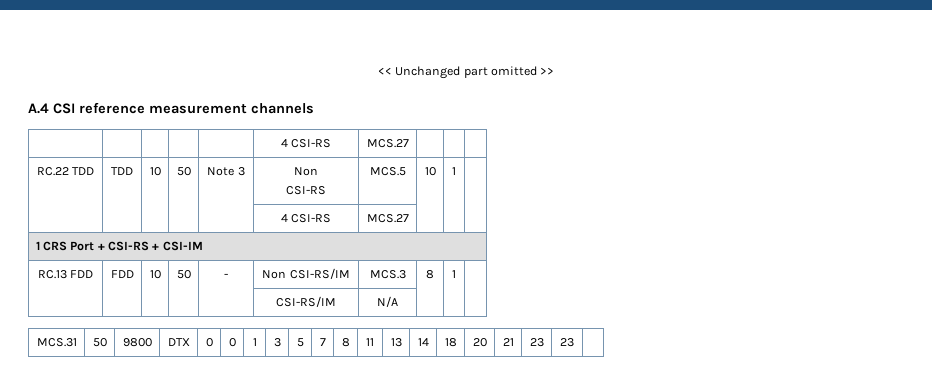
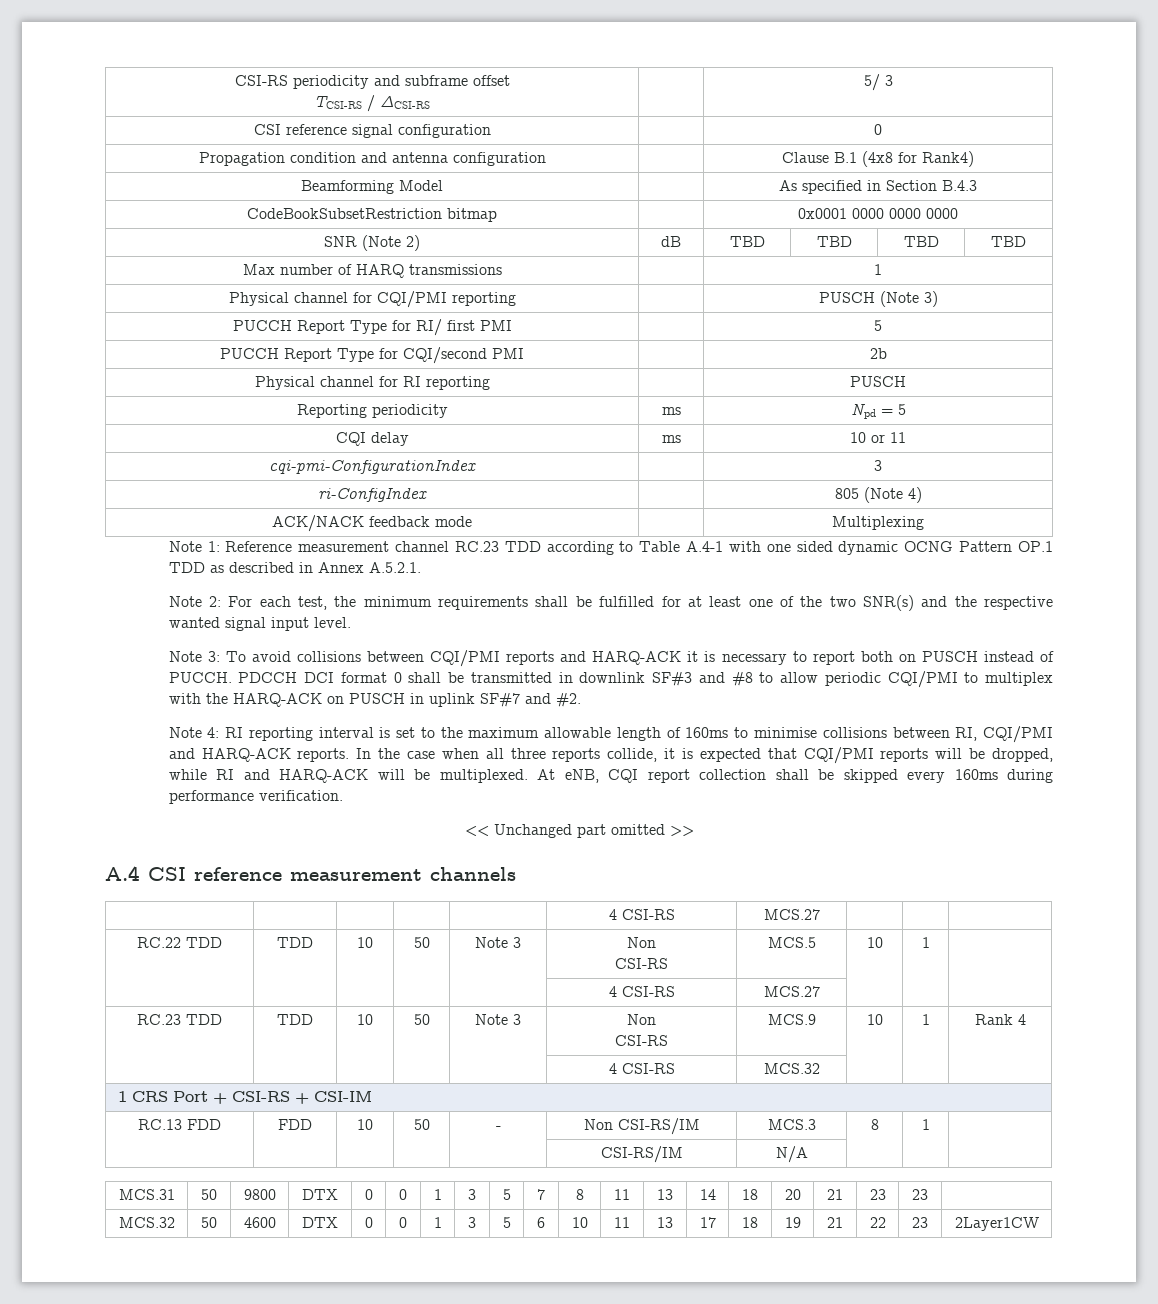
(377, 71) none -> [234,75,510,89] [314,95,430,112] [863,74,893,91] [253,124,491,138] [874,124,882,135] [198,152,546,166] [782,151,974,167] [301,180,443,194] [779,180,977,194] [247,208,497,222] [798,208,958,219] [324,235,420,251] [661,236,681,247] [729,236,765,247] [816,236,852,247] [903,236,939,247] [991,236,1026,247] [242,264,502,278] [874,264,882,275] [228,291,516,308] [818,291,938,307] [232,319,512,336] [874,320,882,331] [220,347,524,364] [869,348,887,359] [254,376,490,390] [850,376,906,387] [296,404,448,418] [661,407,681,415] [850,403,906,419] [335,432,409,446] [661,435,681,443] [850,432,906,443] [269,460,476,474] [874,460,882,471] [318,488,427,502] [834,487,922,503] [272,515,472,532] [832,516,924,530] [168,541,1053,555] [168,562,421,573] [168,595,1054,611] [168,617,351,631] [168,650,1055,667] [168,671,1053,688] [168,693,581,707] [168,726,1053,743] [168,747,1054,764] [168,769,1053,783] [168,790,343,804] CSI-RS periodicity and subframe offset // TCSI-RS / ∆CSI-RS | | 5/ 3 // CSI reference signal configuration | | 0 // Propagation condition and antenna configuration | | Clause B.1 (4x8 for Rank4) // Beamforming Model | | As specified in Section B.4.3 // CodeBookSubsetRestriction bitmap | | 0x0001 0000 0000 0000 // SNR (Note 2) | dB | TBD | TBD | TBD | TBD // Max number of HARQ transmissions | | 1 // Physical channel for CQI/PMI reporting | | PUSCH (Note 3) // PUCCH Report Type for RI/ first PMI | | 5 // PUCCH Report Type for CQI/second PMI | | 2b // Physical channel for RI reporting | | PUSCH // Reporting periodicity | ms | Npd = 5 // CQI delay | ms | 10 or 11 // cqi-pmi-ConfigurationIndex | | 3 // ri-ConfigIndex | | 805 (Note 4) // ACK/NACK feedback mode | | Multiplexing // Note 1: Reference measurement channel RC.23 TDD according to Table A.4-1 with one sided dynamic OCNG Pattern OP.1 TDD as described in Annex A.5.2.1. // Note 2: For each test, the minimum requirements shall be fulfilled for at least one of the two SNR(s) and the respective wanted signal input level. // Note 3: To avoid collisions between CQI/PMI reports and HARQ-ACK it is necessary to report both on PUSCH instead of PUCCH. PDCCH DCI format 0 shall be transmitted in downlink SF#3 and #8 to allow periodic CQI/PMI to multiplex with the HARQ-ACK on PUSCH in uplink SF#7 and #2. // Note 4: RI reporting interval is set to the maximum allowable length of 160ms to minimise collisions between RI, CQI/PMI and HARQ-ACK reports. In the case when all three reports collide, it is expected that CQI/PMI reports will be dropped, while RI and HARQ-ACK will be multiplexed. At eNB, CQI report collection shall be skipped every 160ms during performance verification. //
(409, 218) none -> [137,1014,222,1025] [277,1014,313,1025] [357,1014,373,1025] [413,1014,430,1025] [475,1014,521,1025] [627,1014,656,1025] [615,1035,668,1046] [767,1014,816,1025] [866,1014,883,1025] [921,1014,930,1025] [974,1014,1026,1025] [608,1063,675,1074] [763,1063,820,1074] // RC.23 TDD | TDD | 10 | 50 | Note 3 | Non // CSI-RS | MCS.9 | 10 | 1 | Rank 4 // | | | | | 4 CSI-RS | MCS.32 | | |
(574, 342) none -> [118,1217,175,1228] [201,1217,217,1228] [243,1217,276,1228] [302,1217,338,1228] [364,1217,373,1228] [399,1217,407,1228] [433,1217,442,1228] [468,1217,476,1228] [502,1217,511,1228] [537,1217,545,1228] [571,1217,588,1228] [614,1217,630,1228] [657,1217,673,1228] [699,1217,716,1228] [742,1217,758,1228] [784,1217,801,1228] [827,1217,843,1228] [869,1217,886,1228] [912,1217,928,1228] [954,1217,1039,1231] // MCS.32 | 50 | 4600 | DTX | 0 | 0 | 1 | 3 | 5 | 6 | 10 | 11 | 13 | 17 | 18 | 19 | 21 | 22 | 23 | 2Layer1CW

